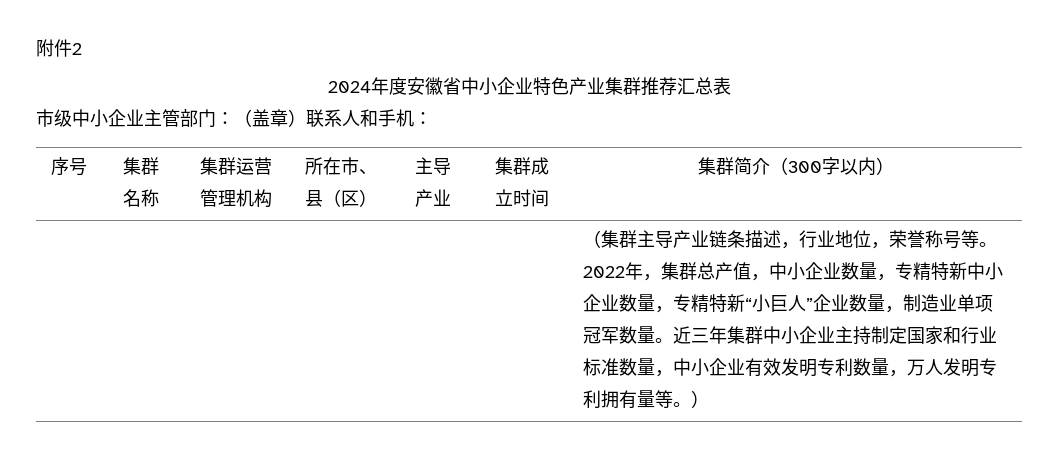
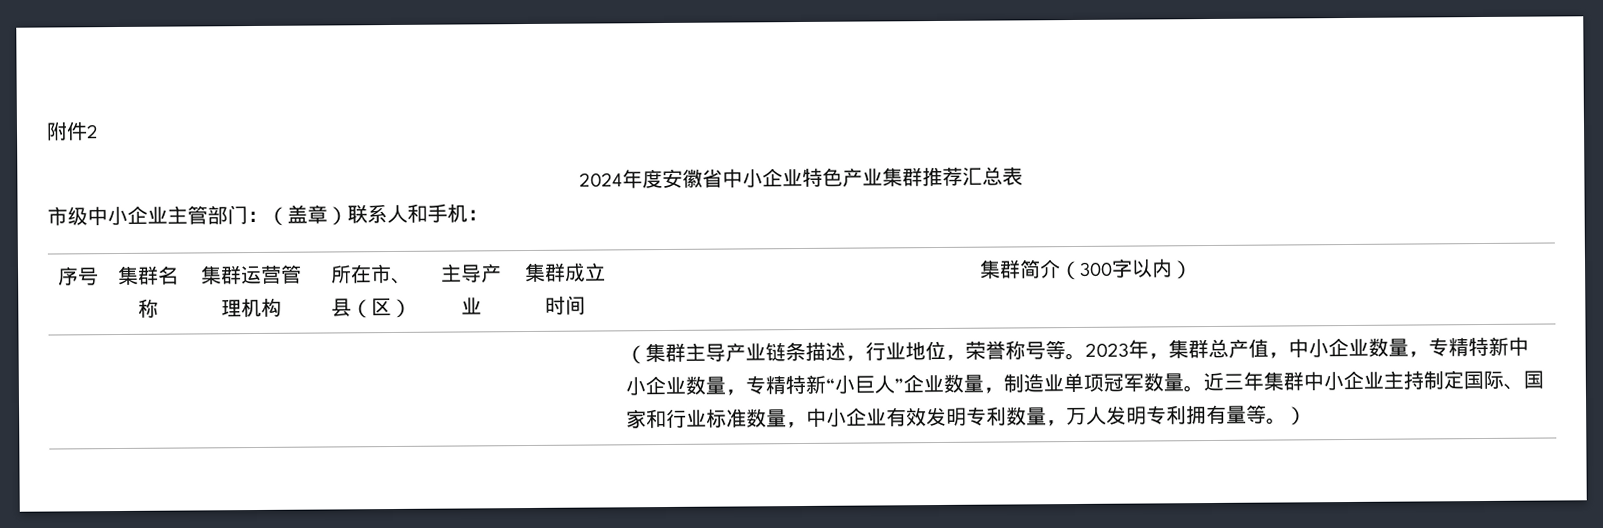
[583,266,626,278] 2022 -> [1085,342,1130,358] 2023
(926, 335) none -> [1483,370,1545,390] 际、国

